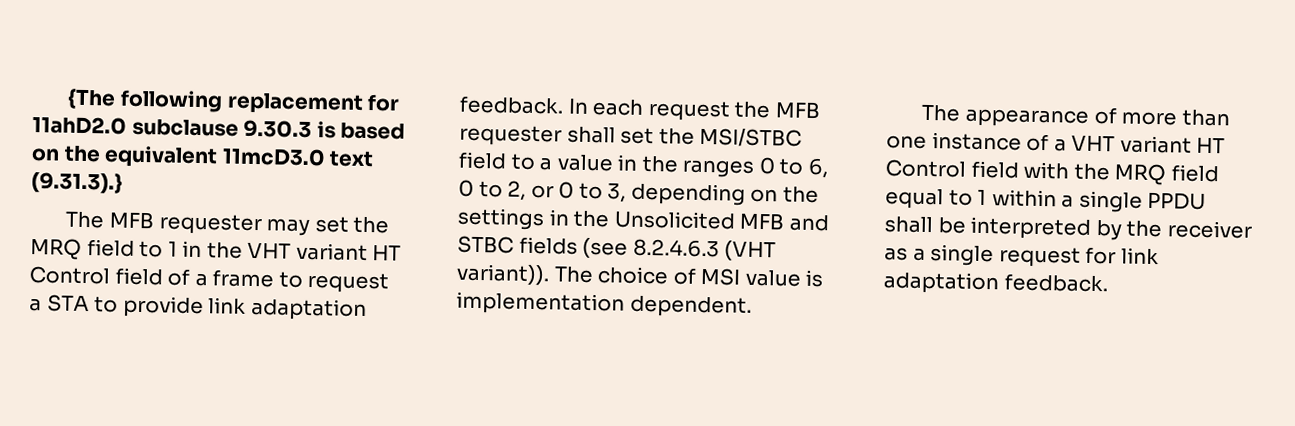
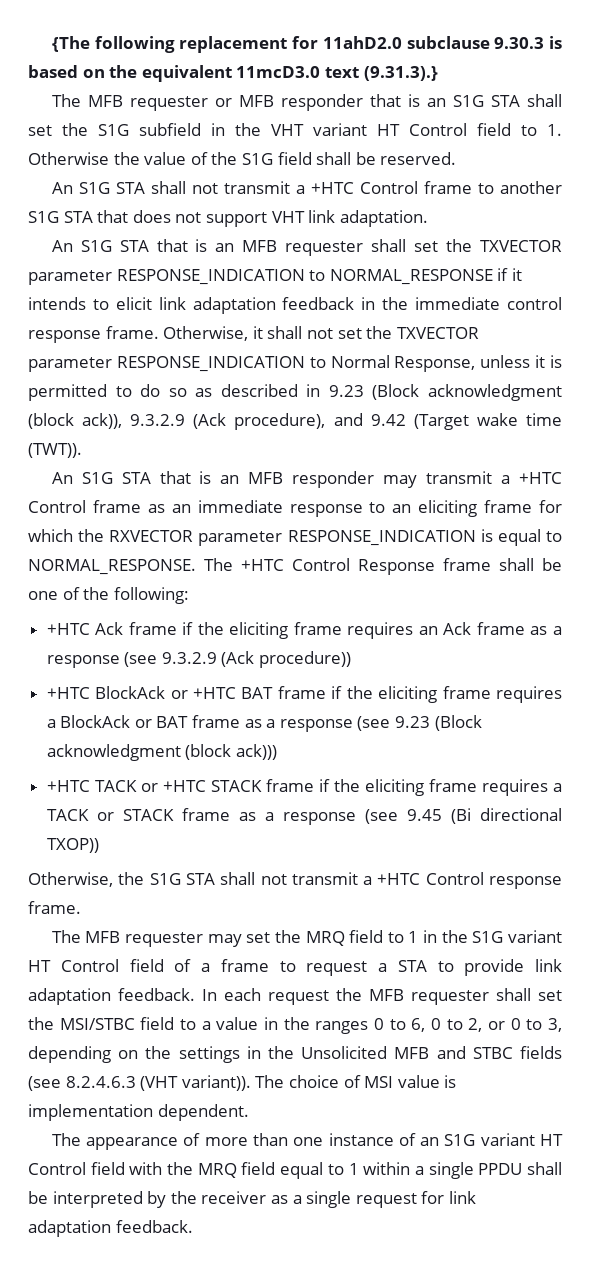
(123, 183) none -> [51,94,563,111] [28,123,562,136] [28,152,457,165] [51,181,563,194] [28,210,428,227] [51,239,562,256] [28,268,522,285] [28,297,562,314] [28,326,479,343] [28,355,562,372] [28,384,562,401] [28,413,562,430] [28,443,82,458] [51,471,562,488] [28,500,562,517] [28,529,562,546] [28,558,562,575] [28,587,189,604] [46,622,562,639] [46,651,352,668] [46,686,562,703] [46,715,482,732] [46,744,277,761] [46,779,562,796] [46,808,562,825] [46,838,99,853] [28,872,562,889] [28,901,81,914] // The MFB requester or MFB responder that is an S1G STA shall set the S1G subfield in the VHT variant HT Control field to 1. Otherwise the value of the S1G field shall be reserved. // An S1G STA shall not transmit a +HTC Control frame to another S1G STA that does not support VHT link adaptation. // An S1G STA that is an MFB requester shall set the TXVECTOR parameter RESPONSE_INDICATION to NORMAL_RESPONSE if it intends to elicit link adaptation feedback in the immediate control response frame. Otherwise, it shall not set the TXVECTOR parameter RESPONSE_INDICATION to Normal Response, unless it is permitted to do so as described in 9.23 (Block acknowledgment (block ack)), 9.3.2.9 (Ack procedure), and 9.42 (Target wake time (TWT)). // An S1G STA that is an MFB responder may transmit a +HTC Control frame as an immediate response to an eliciting frame for which the RXVECTOR parameter RESPONSE_INDICATION is equal to NORMAL_RESPONSE. The +HTC Control Response frame shall be one of the following: // +HTC Ack frame if the eliciting frame requires an Ack frame as a response (see 9.3.2.9 (Ack procedure)) // +HTC BlockAck or +HTC BAT frame if the eliciting frame requires a BlockAck or BAT frame as a response (see 9.23 (Block acknowledgment (block ack))) // +HTC TACK or +HTC STACK frame if the eliciting frame requires a TACK or STACK frame as a response (see 9.45 (Bi directional TXOP)) // Otherwise, the S1G STA shall not transmit a +HTC Control response frame.
[247,242,292,259] VHT -> [472,931,504,943] S1G
[1053,135,1116,152] a VHT -> [420,1134,476,1146] an S1G

